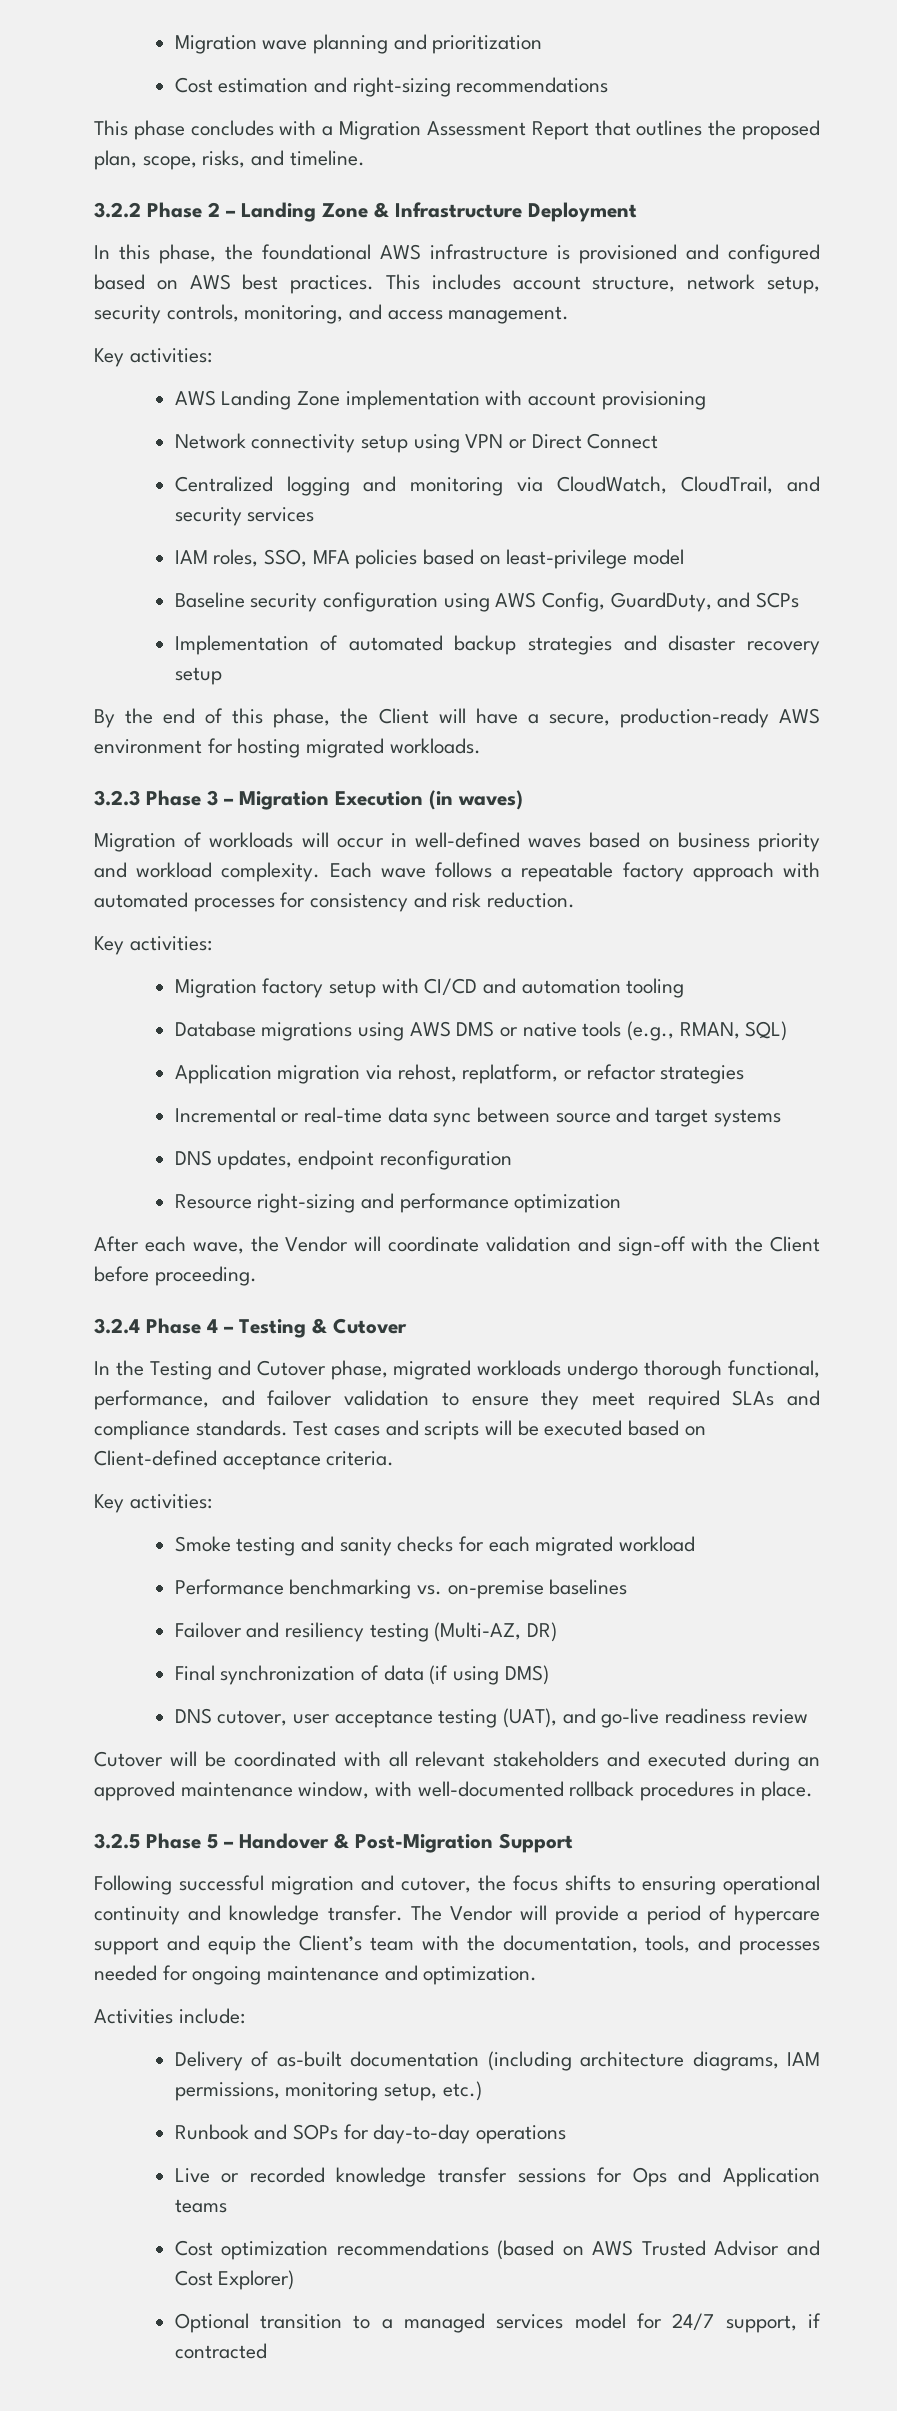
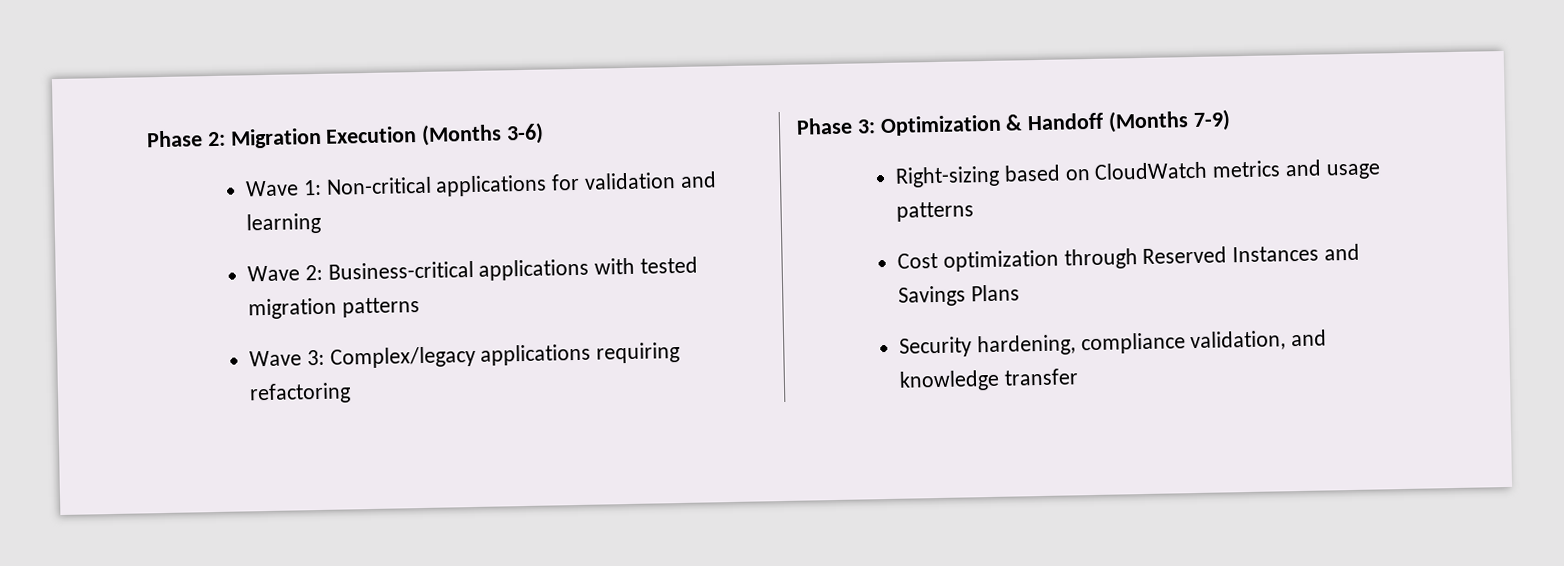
[174,34,543,54] [174,77,609,97] [94,120,821,140] [94,150,365,170] [94,202,637,222] [94,244,820,264] [94,274,820,294] [94,304,570,324] [94,348,212,367] [174,390,706,410] [174,433,659,453] [174,476,820,496] [174,507,315,526] [174,549,684,569] [174,592,799,612] [174,635,820,655] [174,667,222,685] [94,708,821,728] [94,738,481,758] [94,790,523,810] [94,832,820,852] [94,862,820,882] [94,892,576,912] [94,936,212,955] [174,978,685,998] [174,1021,788,1041] [174,1064,745,1084] [174,1107,781,1127] [174,1150,512,1170] [174,1193,622,1213] [94,1236,821,1256] [94,1266,257,1286] [94,1318,407,1338] [94,1360,820,1380] [94,1390,820,1410] [94,1420,706,1440] [94,1450,395,1470] [94,1494,212,1513] [174,1536,695,1556] [174,1579,628,1599] [174,1622,557,1642] [174,1665,549,1685] [174,1708,808,1728] [94,1751,820,1771] [94,1781,814,1801] [94,1833,573,1853] [94,1875,820,1895] [94,1905,820,1925] [94,1935,821,1955] [94,1965,538,1985] [94,2008,245,2024] [174,2051,820,2071] [174,2081,482,2101] [174,2124,566,2144] [174,2167,820,2187] [174,2199,227,2213] [174,2240,820,2260] [174,2270,295,2290] [174,2313,821,2333] [174,2343,267,2359] Migration wave planning and prioritization // Cost estimation and right-sizing recommendations // This phase concludes with a Migration Assessment Report that outlines the proposed plan, scope, risks, and timeline. // 3.2.2 Phase 2 – Landing Zone & Infrastructure Deployment // In this phase, the foundational AWS infrastructure is provisioned and configured based on AWS best practices. This includes account structure, network setup, security controls, monitoring, and access management. // Key activities: // AWS Landing Zone implementation with account provisioning // Network connectivity setup using VPN or Direct Connect // Centralized logging and monitoring via CloudWatch, CloudTrail, and security services // IAM roles, SSO, MFA policies based on least-privilege model // Baseline security configuration using AWS Config, GuardDuty, and SCPs // Implementation of automated backup strategies and disaster recovery setup // By the end of this phase, the Client will have a secure, production-ready AWS environment for hosting migrated workloads. // 3.2.3 Phase 3 – Migration Execution (in waves) // Migration of workloads will occur in well-defined waves based on business priority and workload complexity. Each wave follows a repeatable factory approach with automated processes for consistency and risk reduction. // Key activities: // Migration factory setup with CI/CD and automation tooling // Database migrations using AWS DMS or native tools (e.g., RMAN, SQL) // Application migration via rehost, replatform, or refactor strategies // Incremental or real-time data sync between source and target systems // DNS updates, endpoint reconfiguration // Resource right-sizing and performance optimization // After each wave, the Vendor will coordinate validation and sign-off with the Client before proceeding. // 3.2.4 Phase 4 – Testing & Cutover // In the Testing and Cutover phase, migrated workloads undergo thorough functional, performance, and failover validation to ensure they meet required SLAs and compliance standards. Test cases and scripts will be executed based on Client-defined acceptance criteria. // Key activities: // Smoke testing and sanity checks for each migrated workload // Performance benchmarking vs. on-premise baselines // Failover and resiliency testing (Multi-AZ, DR) // Final synchronization of data (if using DMS) // DNS cutover, user acceptance testing (UAT), and go-live readiness review // Cutover will be coordinated with all relevant stakeholders and executed during an approved maintenance window, with well-documented rollback procedures in place. // 3.2.5 Phase 5 – Handover & Post-Migration Support // Following successful migration and cutover, the focus shifts to ensuring operational continuity and knowledge transfer. The Vendor will provide a period of hypercare support and equip the Client’s team with the documentation, tools, and processes needed for ongoing maintenance and optimization. // Activities include: // Delivery of as-built documentation (including architecture diagrams, IAM permissions, monitoring setup, etc.) // Runbook and SOPs for day-to-day operations // Live or recorded knowledge transfer sessions for Ops and Application teams // Cost optimization recommendations (based on AWS Trusted Advisor and Cost Explorer) // Optional transition to a managed services model for 24/7 support, if contracted -> [146,122,545,149] [244,171,717,197] [245,212,321,235] [246,256,698,282] [247,297,420,320] [248,341,681,369] [248,382,351,405] [796,109,1231,137] [894,159,1381,188] [895,201,974,222] [896,243,1360,272] [897,284,1020,307] [898,329,1328,358] [898,368,1079,392] Phase 2: Migration Execution (Months 3-6) // Wave 1: Non-critical applications for validation and learning // Wave 2: Business-critical applications with tested migration patterns // Wave 3: Complex/legacy applications requiring refactoring // Phase 3: Optimization & Handoff (Months 7-9) // Right-sizing based on CloudWatch metrics and usage patterns // Cost optimization through Reserved Instances and Savings Plans // Security hardening, compliance validation, and knowledge transfer

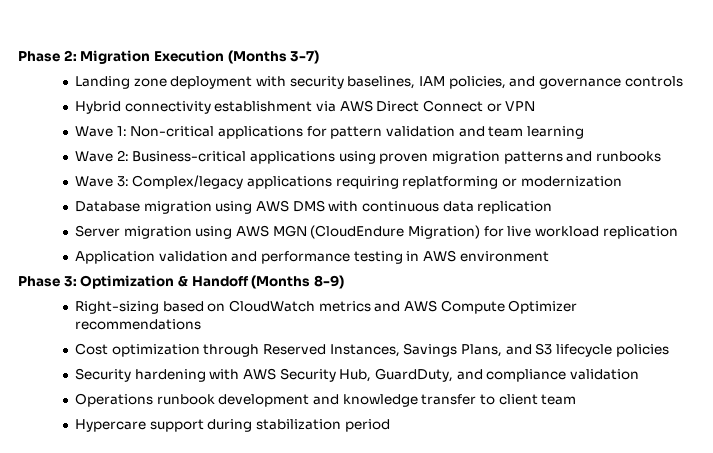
[506,122,545,145] 3-6) -> [290,50,320,64] [75,76,683,89] [75,100,536,114] 3-7) // Landing zone deployment with security baselines, IAM policies, and governance controls // Hybrid connectivity establishment via AWS Direct Connect or VPN
[583,171,717,190] validation and -> [330,126,524,139] pattern validation and team
[594,256,698,275] with tested -> [338,151,429,164] using proven
(420, 307) none -> [566,151,661,162] and runbooks
[248,382,351,405] refactoring -> [402,176,622,189] [75,200,553,214] [75,225,678,239] [75,250,549,264] replatforming or modernization // Database migration using AWS DMS with continuous data replication // Server migration using AWS MGN (CloudEndure Migration) for live workload replication // Application validation and performance testing in AWS environment
[1192,109,1231,132] 7-9) -> [313,275,344,289] 8-9)
[1325,163,1381,180] [895,201,974,222] usage patterns -> [403,300,578,314] [75,319,202,330] AWS Compute Optimizer recommendations
[1232,243,1360,263] [897,284,1020,307] [898,329,1328,358] [898,368,1079,392] Instances and Savings Plans // Security hardening, compliance validation, and knowledge transfer -> [329,343,669,357] [75,368,639,382] [75,393,577,407] [75,419,390,432] Instances, Savings Plans, and S3 lifecycle policies // Security hardening with AWS Security Hub, GuardDuty, and compliance validation // Operations runbook development and knowledge transfer to client team // Hypercare support during stabilization period

